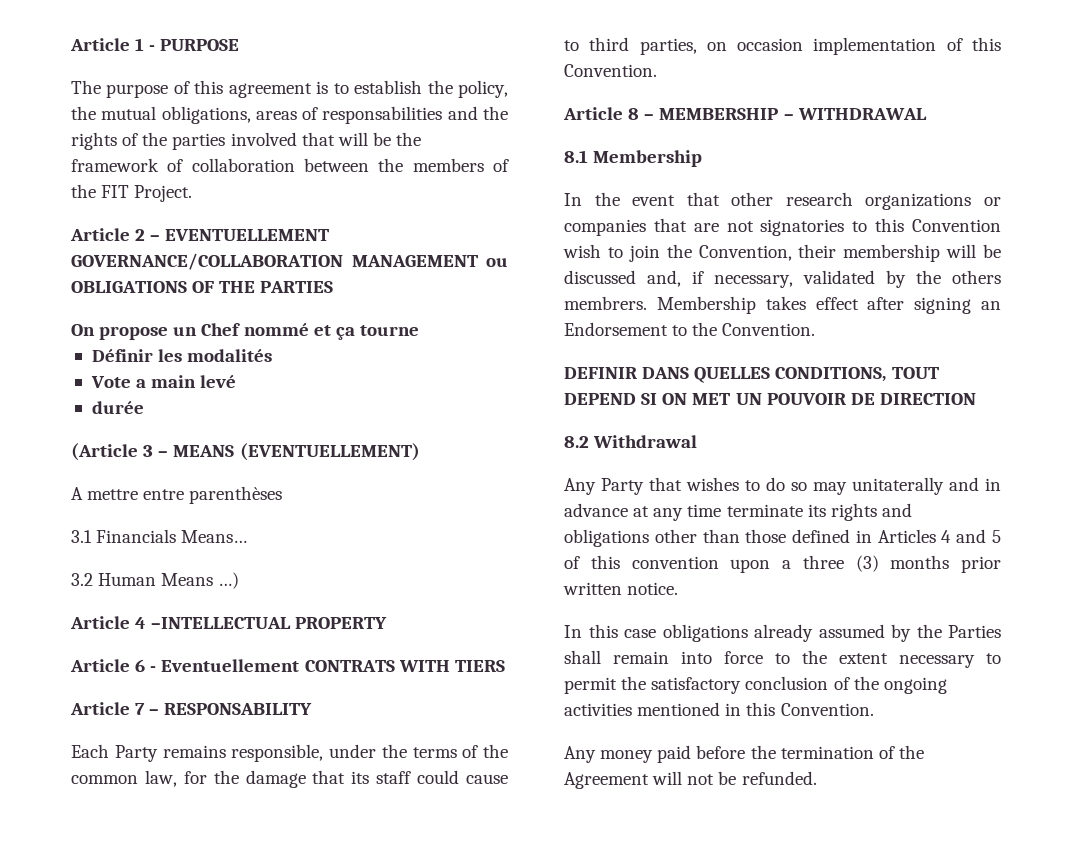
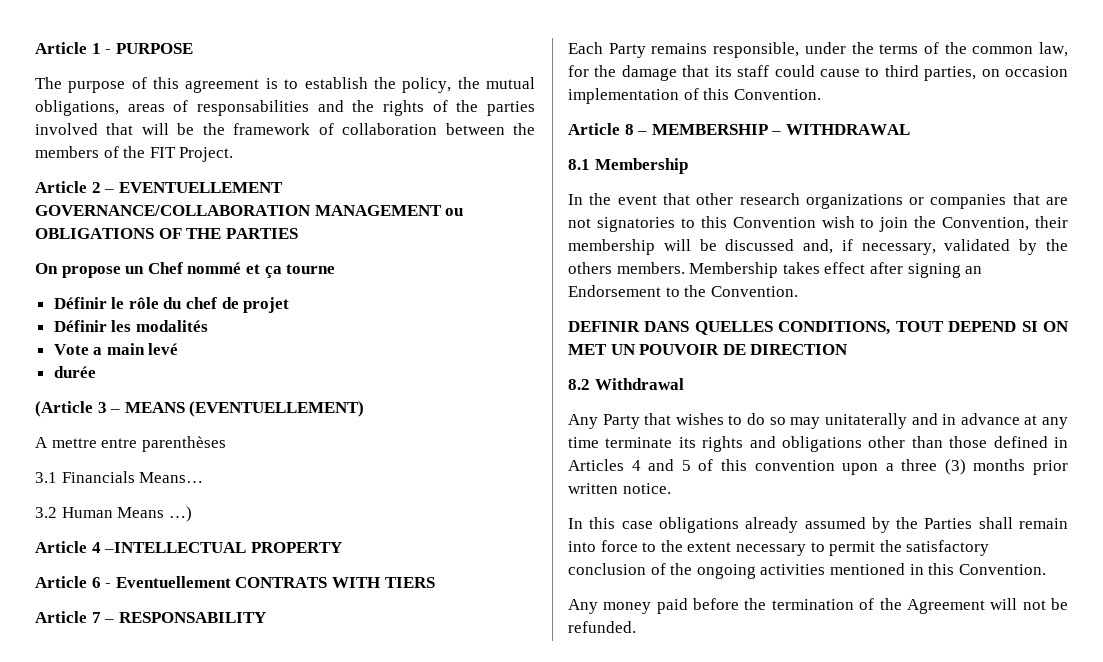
(419, 330) none -> [53,297,290,313] // Définir le rôle du chef de projet
[564,296,647,310] membrers. -> [616,262,685,274] members.

